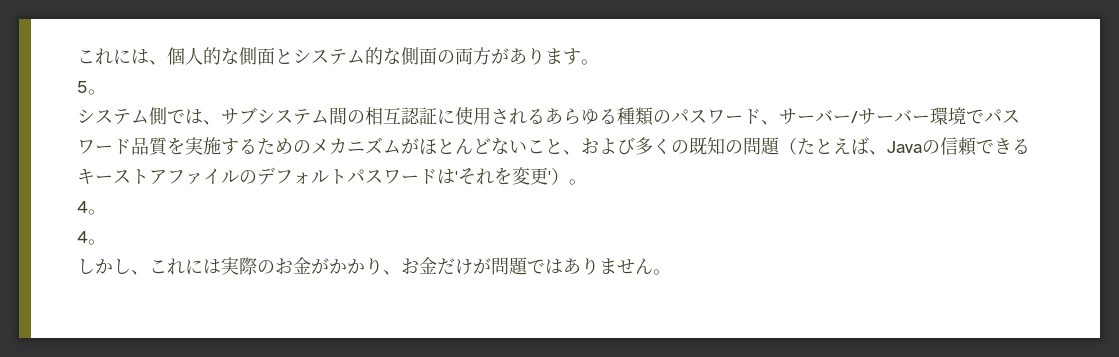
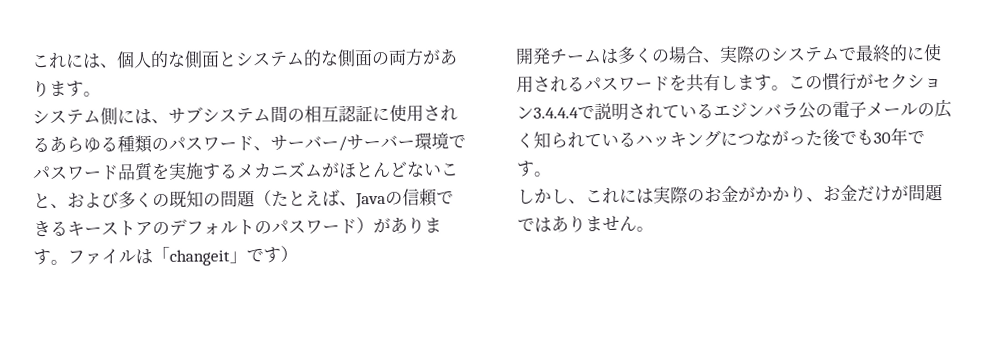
[77,81,106,95] // 5。 -> (101, 94) none
[167,109,185,124] で -> [117,109,135,124] に
[257,138,311,155] ための -> (238, 171) none
[167,168,239,185] ファイル -> (153, 229) none
[347,167,587,185] [77,201,106,215] [77,231,88,243] パスワードは'それを変更'）。 // 4。 // 4 -> [254,216,442,235] [33,245,298,266] [515,44,942,65] [516,72,942,93] [516,98,952,121] [516,127,925,149] [516,160,535,177] のパスワード）があります。ファイルは「changeit」です） // 開発チームは多くの場合、実際のシステムで最終的に使用されるパスワードを共有します。この慣行がセクション3.4.4.4で説明されているエジンバラ公の電子メールの広く知られているハッキングにつながった後でも30年です

